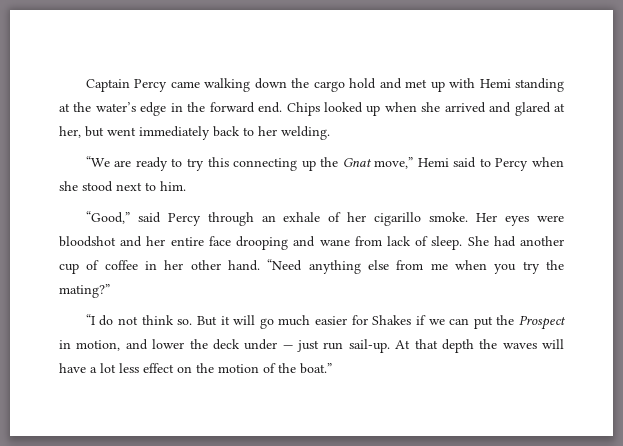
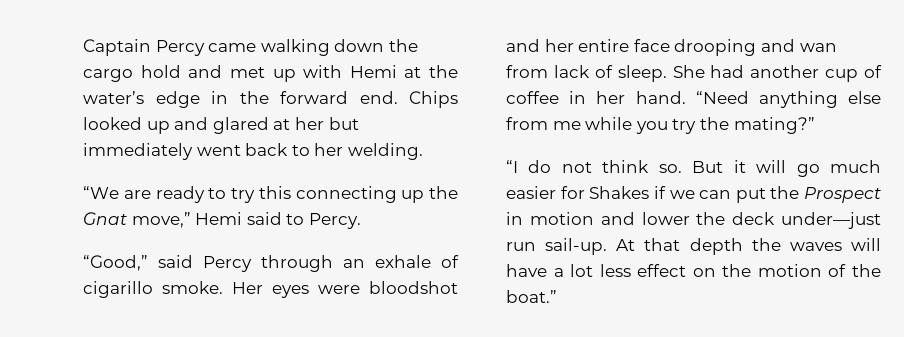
[514,78,564,92] standing -> (397, 71) none
[384,102,565,116] [59,126,210,140] when she arrived and glared at her, but went immediately -> [174,117,359,134] [83,143,241,160] and glared at her but immediately went
[495,157,565,171] [59,181,186,192] Percy when she stood next to him. -> [308,213,361,229] Percy.
[347,212,367,222] her -> (459, 261) none
[319,239,350,246] wane -> [799,43,837,52] wan
[190,260,221,270] other -> (626, 97) none
[454,260,487,270] when -> [585,117,633,130] while
[76,340,121,351] motion, -> [529,212,594,225] motion
[244,339,319,352] under — just -> [781,212,881,229] under—just

